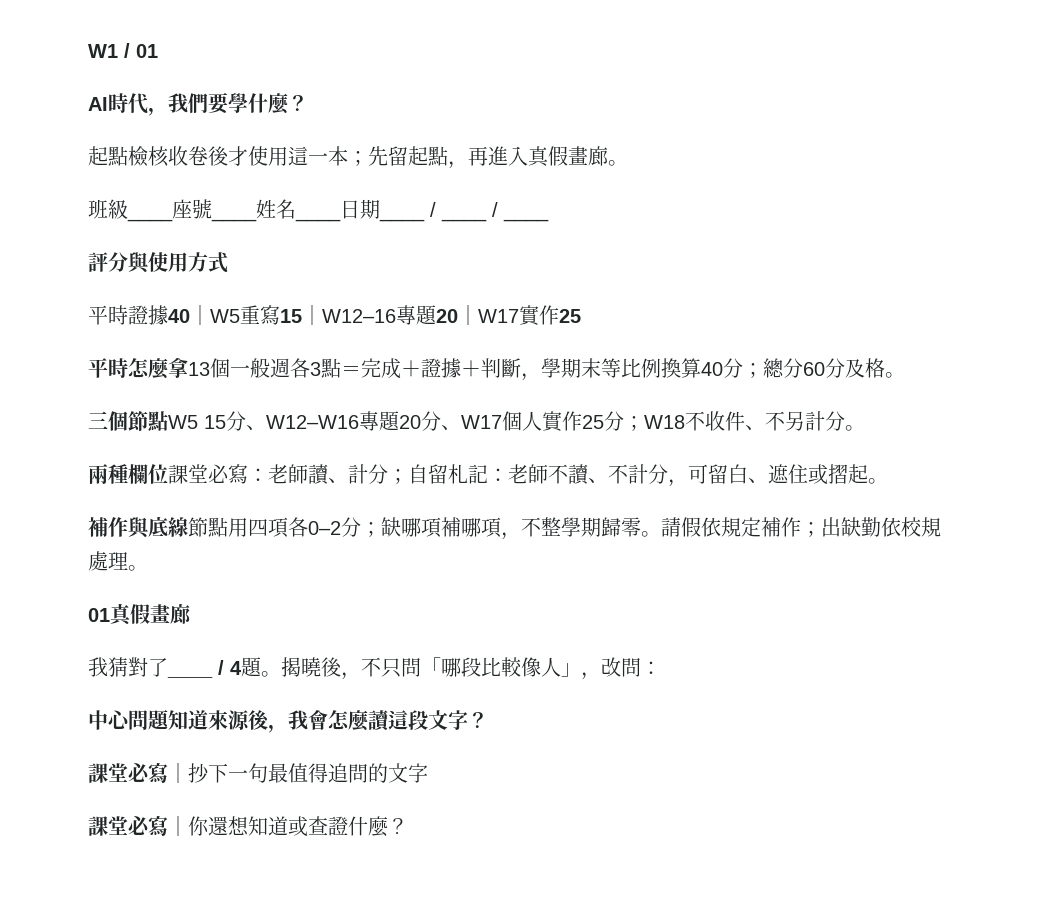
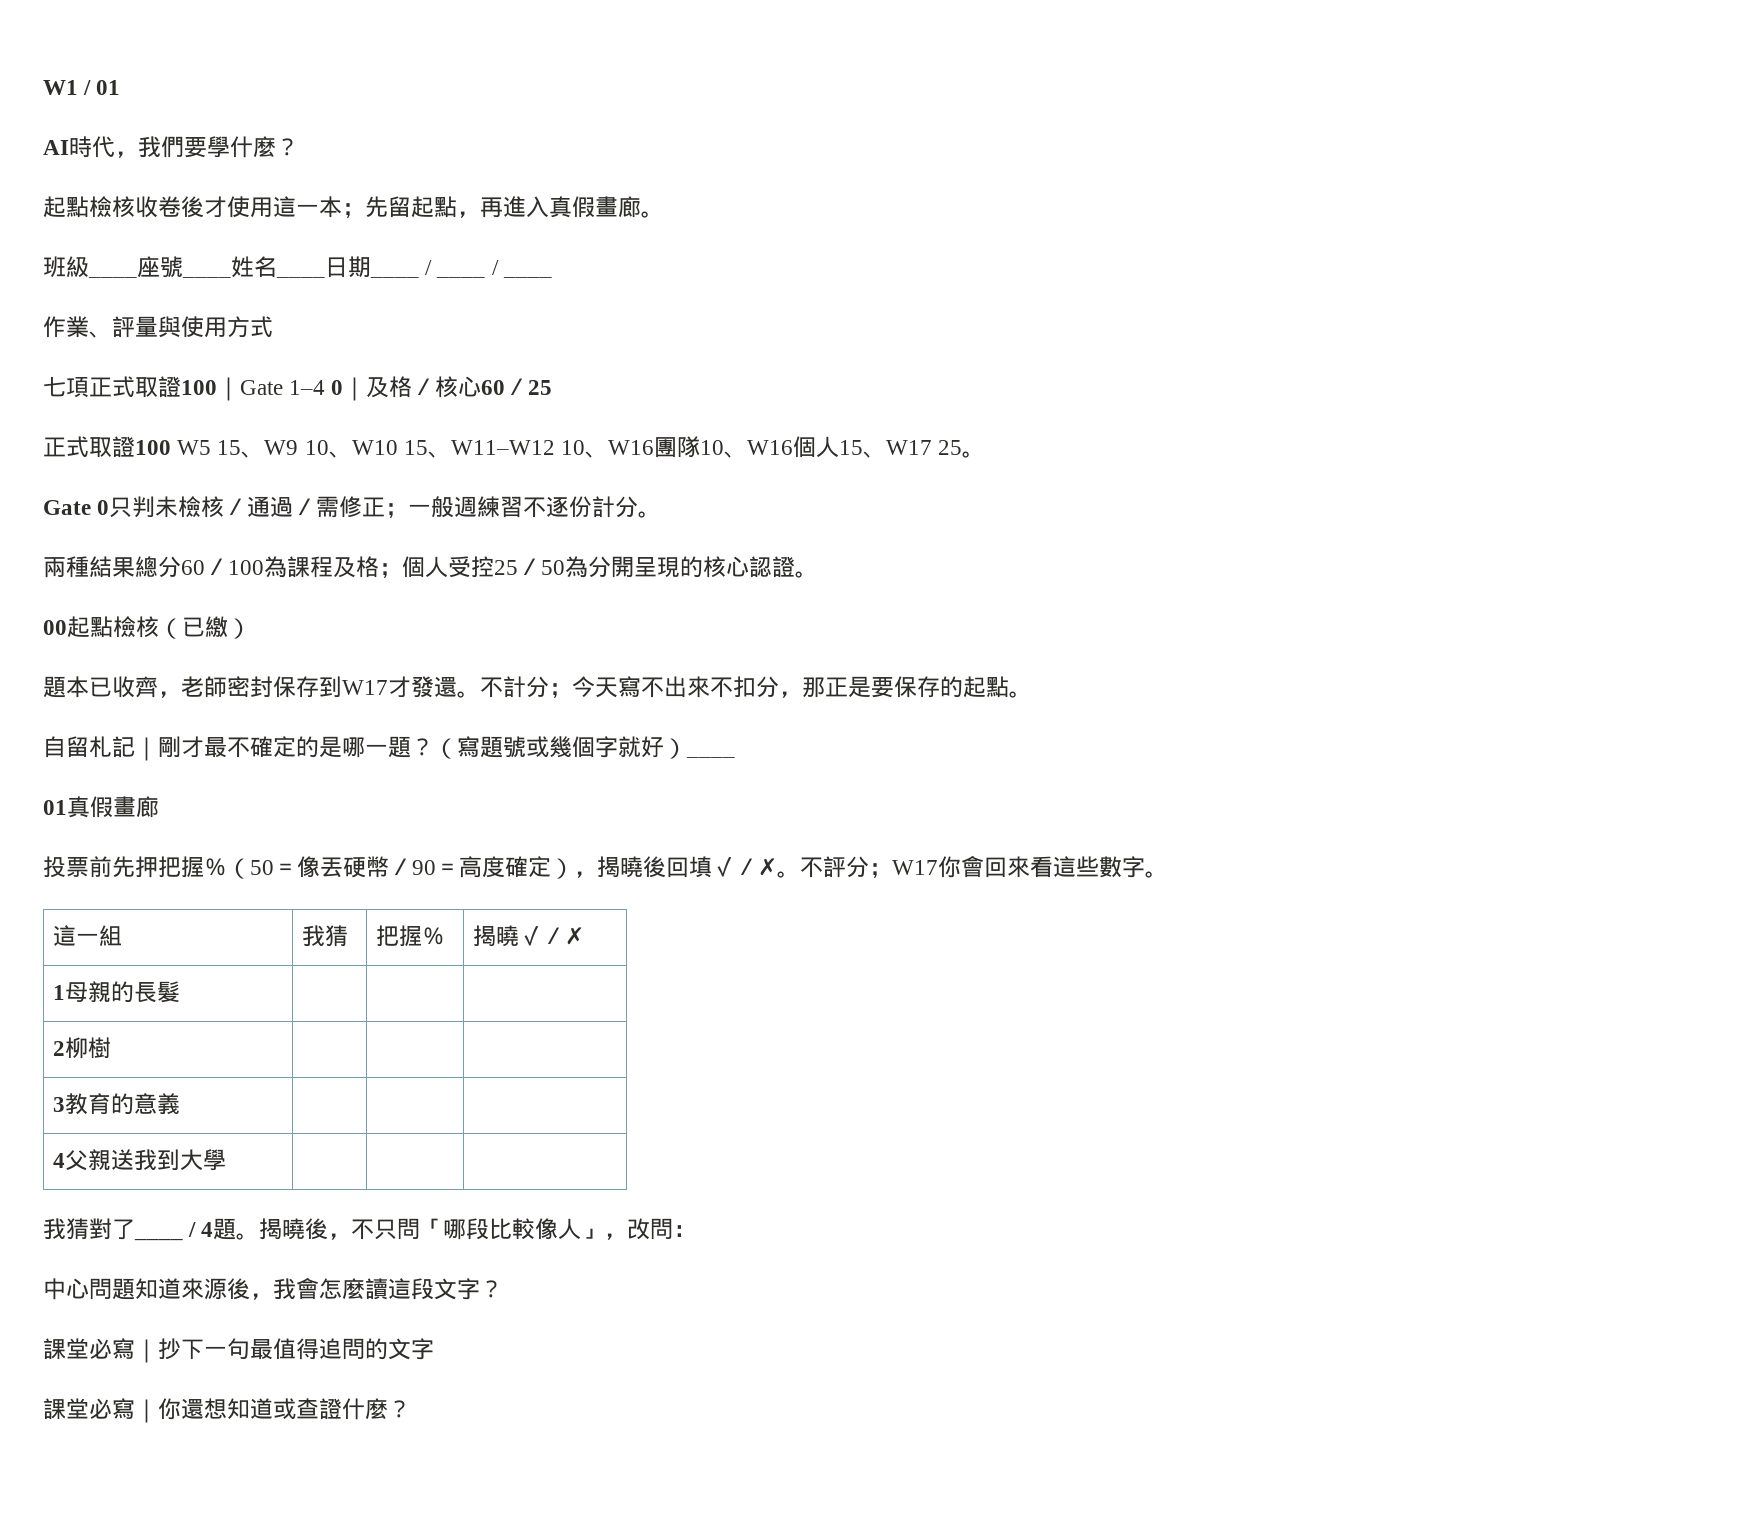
[88,252,128,272] 評分 -> [43,316,158,338] 作業、評量
[88,305,581,326] [88,357,905,381] [88,411,865,432] [88,464,888,487] [88,516,941,540] [88,551,148,571] [88,603,190,626] 平時證據40｜W5重寫15｜W12–16專題20｜W17實作25 // 平時怎麼拿13個一般週各3點＝完成＋證據＋判斷，學期末等比例換算40分；總分60分及格。 // 三個節點W5 15分、W12–W16專題20分、W17個人實作25分；W18不收件、不另計分。 // 兩種欄位課堂必寫：老師讀、計分；自留札記：老師不讀、不計分，可留白、遮住或摺起。 // 補作與底線節點用四項各0–2分；缺哪項補哪項，不整學期歸零。請假依規定補作；出缺勤依校規處理。 // 01真假畫廊 -> [43,376,553,401] [43,436,986,458] [43,496,662,518] [43,556,818,578] [43,616,251,639] [43,676,1032,698] [43,736,735,761] [43,796,159,818] [43,856,1168,879] [52,925,122,947] [301,925,348,947] [375,925,445,947] [472,925,584,947] [52,981,180,1003] [52,1037,111,1059] [52,1093,180,1115] [52,1149,226,1171] 七項正式取證100｜Gate 1–4 0｜及格／核心60／25 // 正式取證100 W5 15、W9 10、W10 15、W11–W12 10、W16團隊10、W16個人15、W17 25。 // Gate 0只判未檢核／通過／需修正；一般週練習不逐份計分。 // 兩種結果總分60／100為課程及格；個人受控25／50為分開呈現的核心認證。 // 00起點檢核（已繳） // 題本已收齊，老師密封保存到W17才發還。不計分；今天寫不出來不扣分，那正是要保存的起點。 // 自留札記｜剛才最不確定的是哪一題？（寫題號或幾個字就好）____ // 01真假畫廊 // 投票前先押把握％（50＝像丟硬幣／90＝高度確定），揭曉後回填✓／✗。不評分；W17你會回來看這些數字。 // 這一組 | 我猜 | 把握％ | 揭曉✓／✗ // 1母親的長髮 | | | // 2柳樹 | | | // 3教育的意義 | | | // 4父親送我到大學 | | |

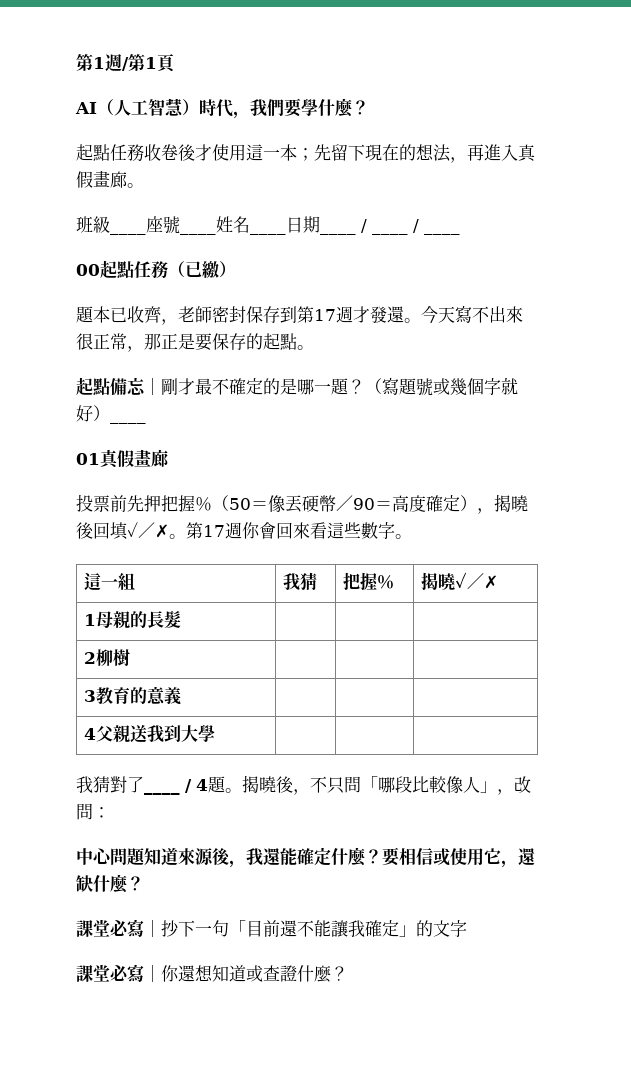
[43,80,121,95] [43,140,69,155] W1 / 01 // AI -> [76,53,176,73] [75,98,199,117] 第1週/第1頁 // AI（人工智慧）
[89,196,135,218] 檢核 -> [110,144,144,161] 任務
[411,196,457,218] 起點 -> [348,144,451,162] 下現在的想法
[43,316,273,338] [43,376,553,401] [43,436,986,458] [43,496,662,518] [43,556,818,578] // 作業、評量與使用方式 // 七項正式取證100｜Gate 1–4 0｜及格／核心60／25 // 正式取證100 W5 15、W9 10、W10 15、W11–W12 10、W16團隊10、W16個人15、W17 25。 // Gate 0只判未檢核／通過／需修正；一般週練習不逐份計分。 // 兩種結果總分60／100為課程及格；個人受控25／50為分開呈現的核心認證。 -> (460, 233) none
[113,616,159,638] 檢核 -> [134,261,168,278] 任務
[342,676,572,698] W17才發還。不計分； -> [297,306,421,323] 第17週才發還。
[710,676,779,698] 不扣分 -> [76,333,127,350] 很正常
[43,736,135,758] 自留札記 -> [76,377,146,396] 起點備忘
[800,856,938,878] 不評分；W17 -> [186,522,242,539] 第17週
[296,1278,480,1300] 會怎麼讀這段文字 -> [263,847,535,868] [76,874,128,893] 還能確定什麼？要相信或使用它，還缺什麼
[250,1338,365,1360] 最值得追問 -> [229,920,416,937] 「目前還不能讓我確定」

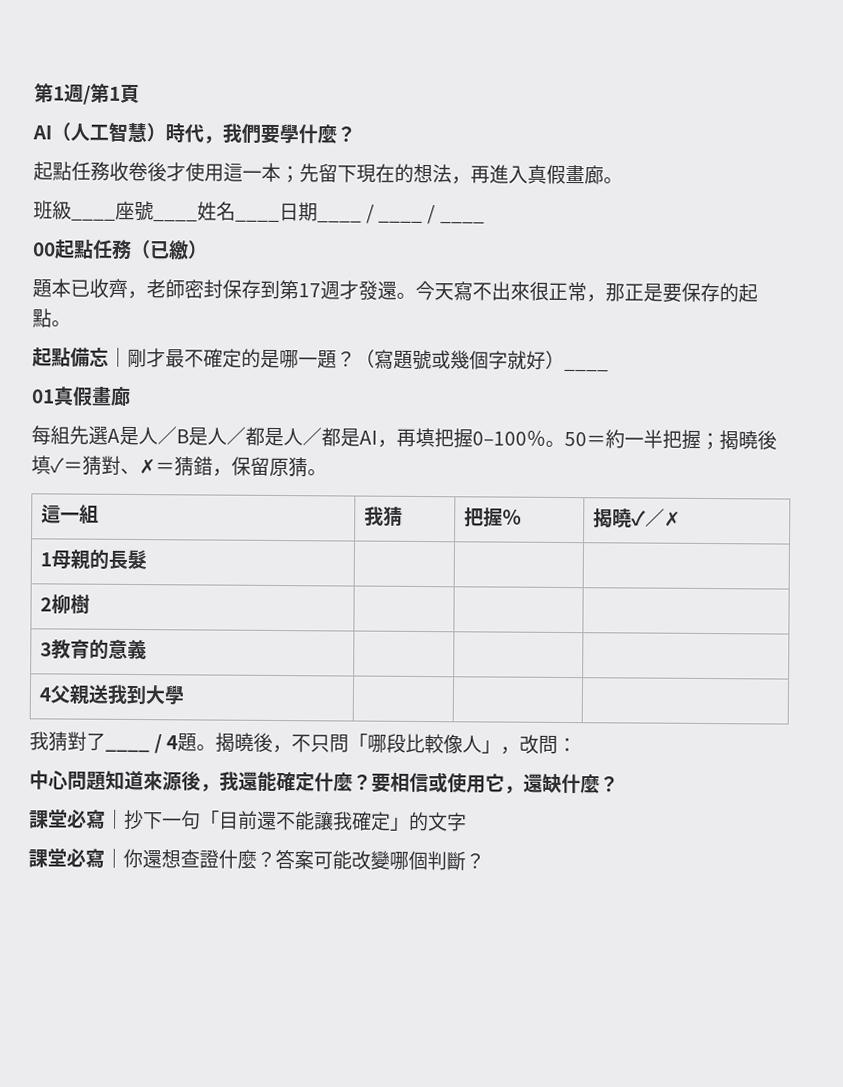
[76,494,528,514] [76,522,395,540] 投票前先押把握％（50＝像丟硬幣／90＝高度確定），揭曉後回填✓／✗。第17週你會回來看這些數字 -> [31,425,777,451] [31,455,308,478] 每組先選A是人／B是人／都是人／都是AI，再填把握0–100％。50＝約一半把握；揭曉後填✓＝猜對、✗＝猜錯，保留原猜
[212,965,263,982] 知道或 -> (181, 859) none
(348, 973) none -> [275,849,485,871] 答案可能改變哪個判斷？

